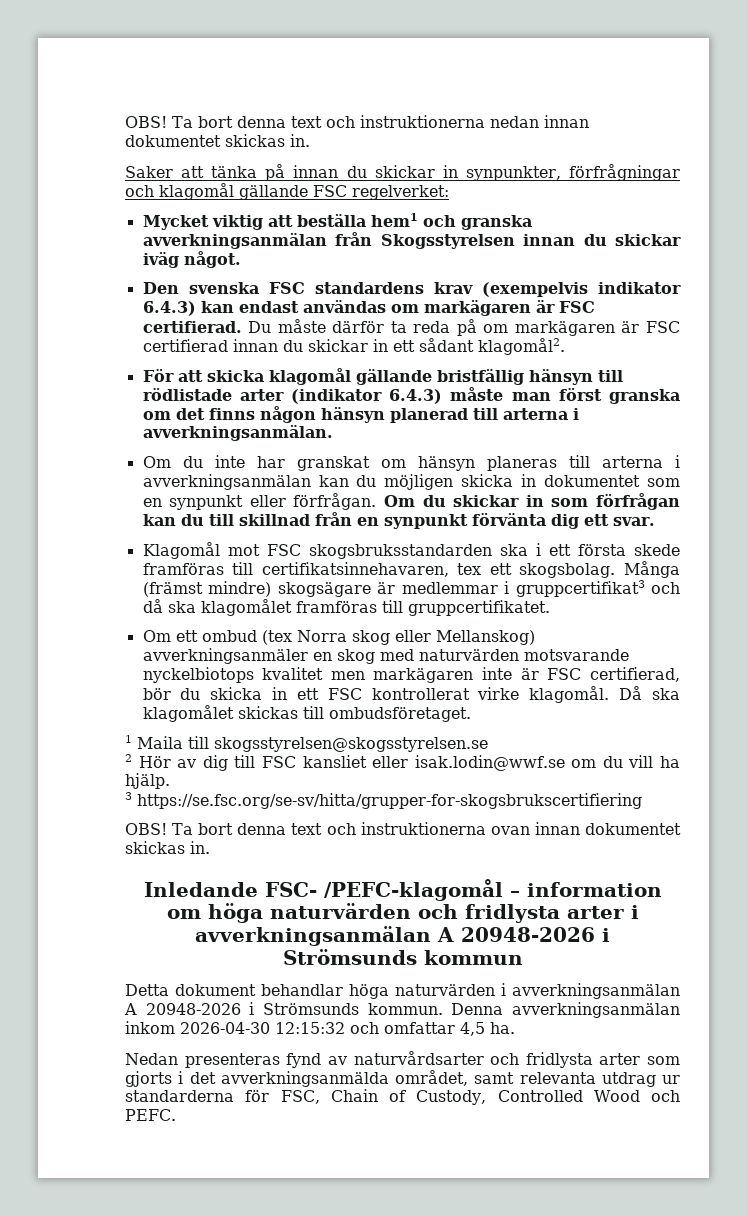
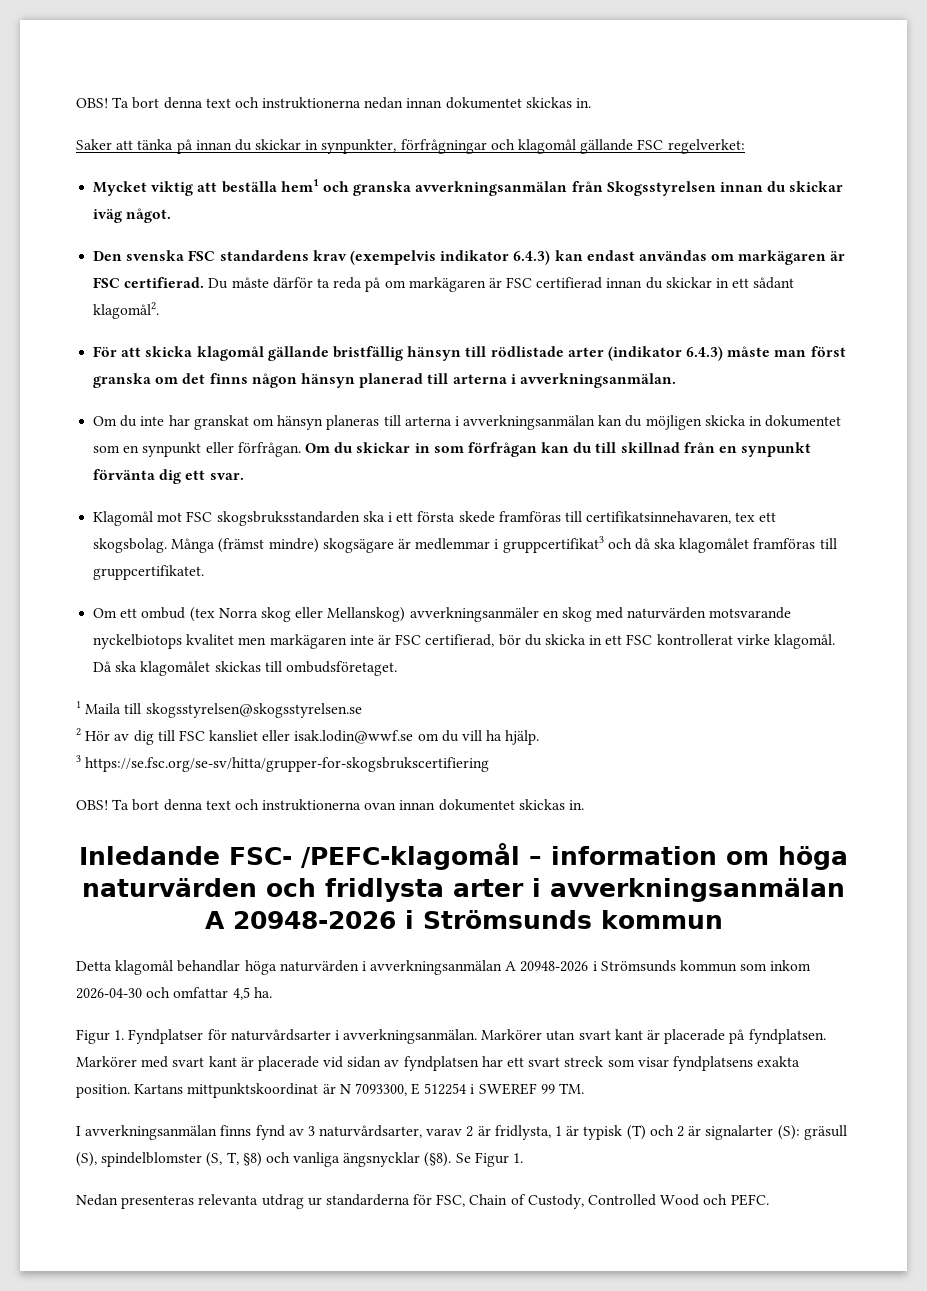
[175,984,256,996] dokument -> [115,960,174,975] klagomål
[367,1002,680,1018] kommun. Denna avverkningsanmälan -> [680,960,768,972] kommun som
[275,1022,345,1034] 12:15:32 -> (142, 993) none
[125,1051,680,1068] [125,1070,515,1087] Nedan presenteras fynd av naturvårdsarter och fridlysta arter som gjorts i det avverkningsanmälda området, samt -> [76,1029,826,1044] [76,1056,801,1071] [76,1083,585,1098] [76,1125,847,1140] [76,1152,524,1167] [76,1194,195,1209] Figur 1. Fyndplatser för naturvårdsarter i avverkningsanmälan. Markörer utan svart kant är placerade på fyndplatsen. Markörer med svart kant är placerade vid sidan av fyndplatsen har ett svart streck som visar fyndplatsens exakta position. Kartans mittpunktskoordinat är N 7093300, E 512254 i SWEREF 99 TM. // I avverkningsanmälan finns fynd av 3 naturvårdsarter, varav 2 är fridlysta, 1 är typisk (T) och 2 är signalarter (S): gräsull (S), spindelblomster (S, T, §8) och vanliga ängsnycklar (§8). Se Figur 1. // Nedan presenteras

